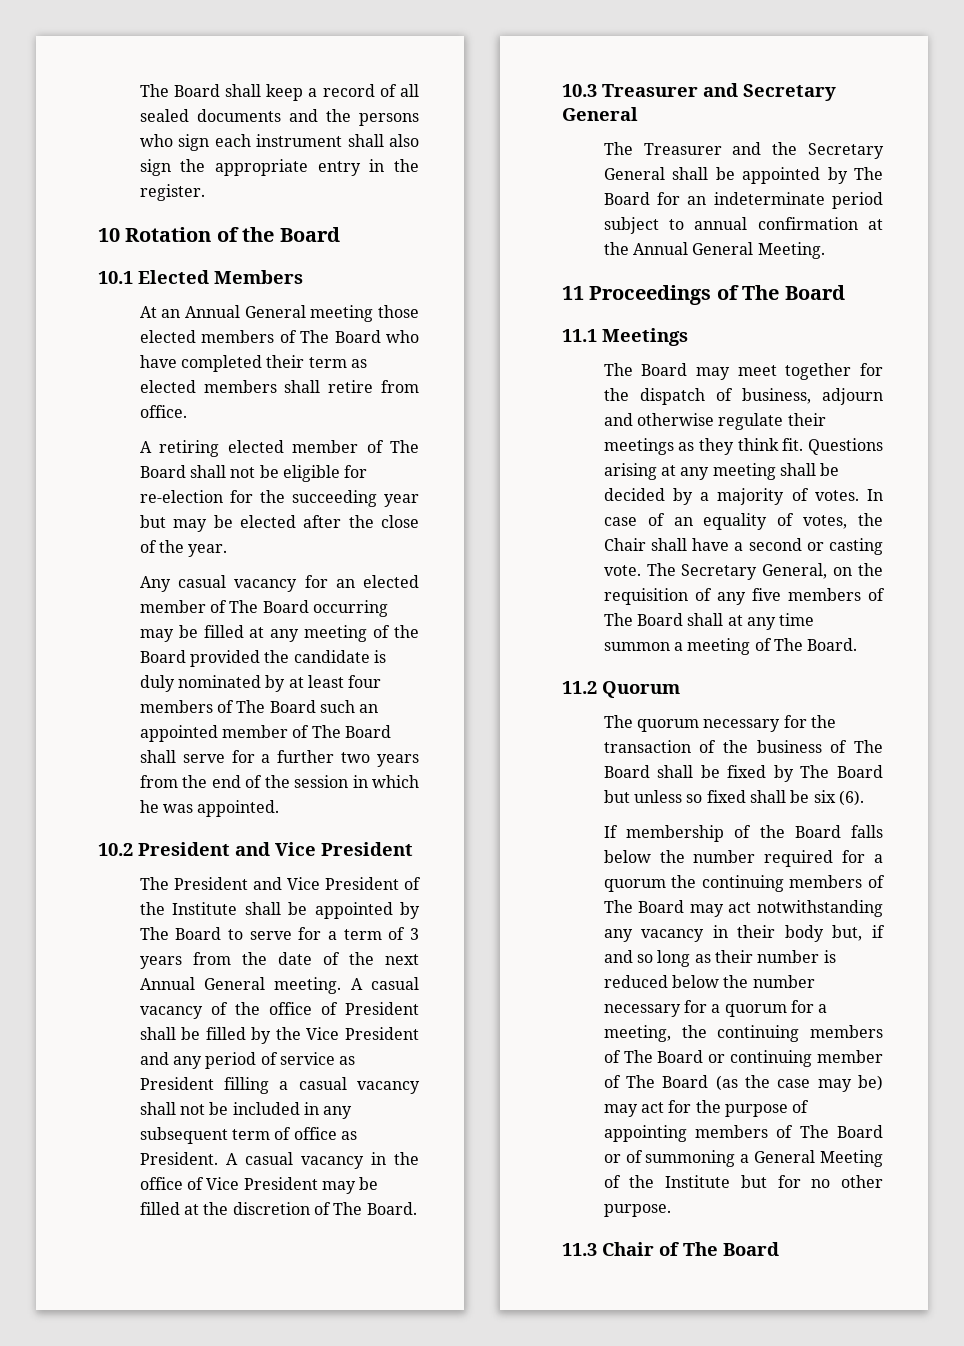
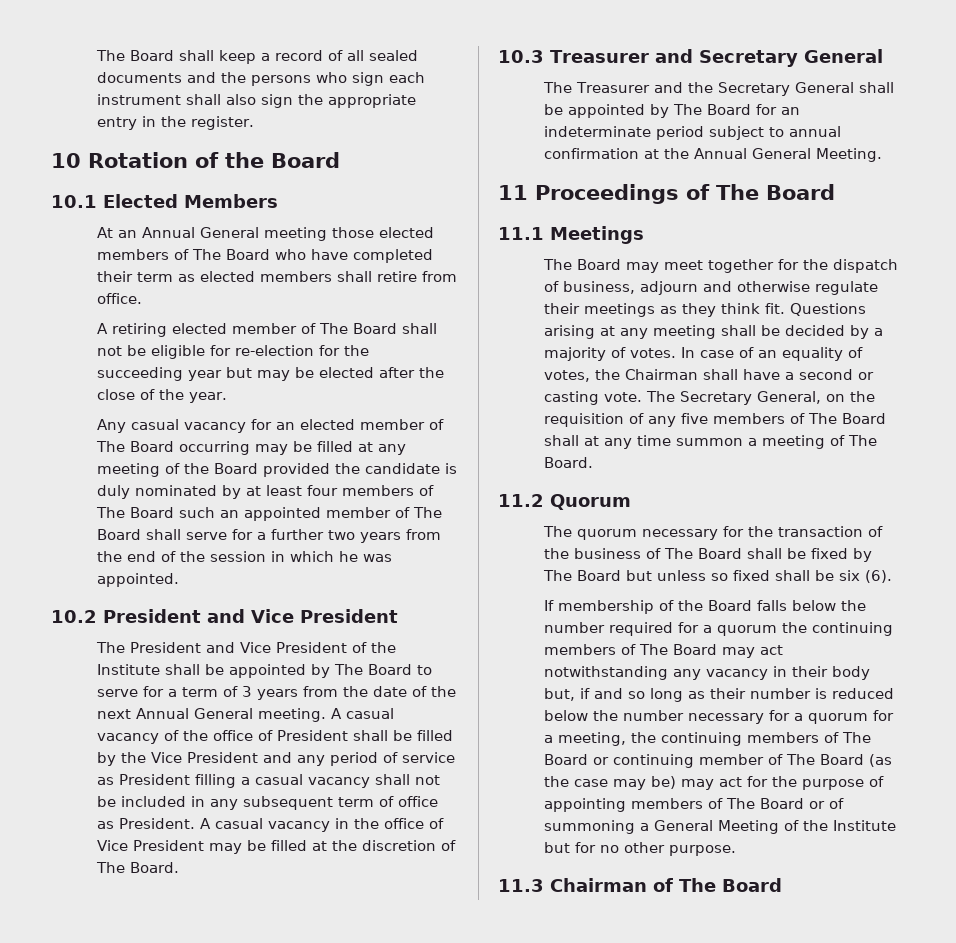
[603,538,646,551] Chair -> [625,369,699,380] Chairman
[602,1242,654,1256] Chair -> [550,878,647,892] Chairman

